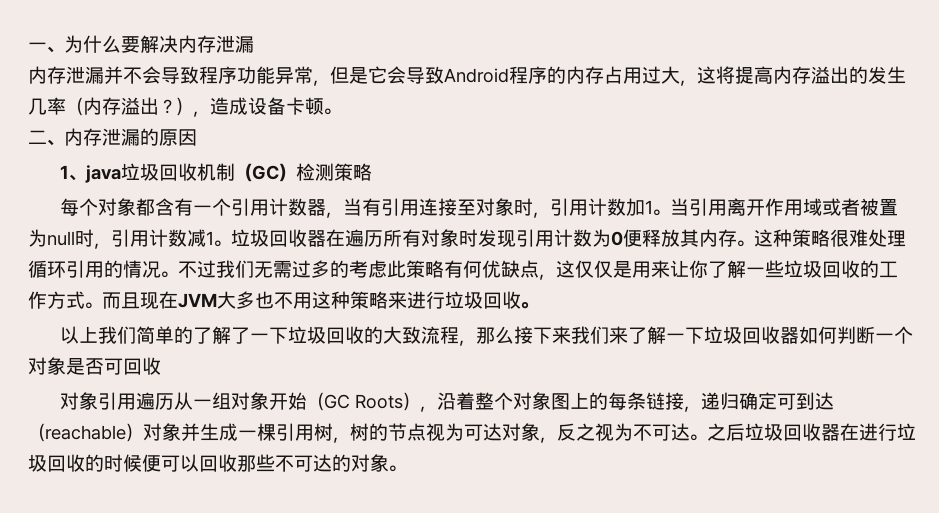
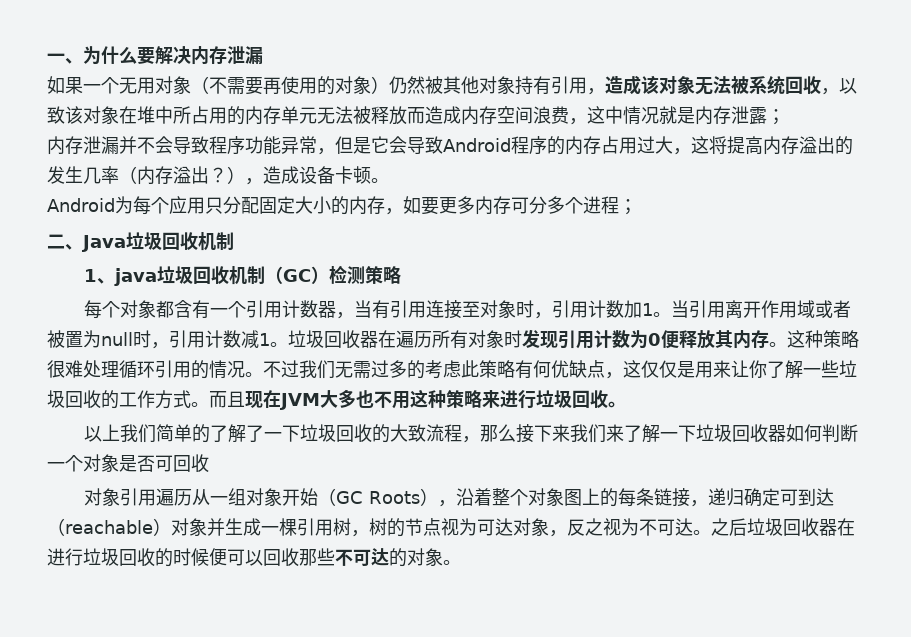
(254, 44) none -> [47,75,857,95] [47,106,785,125] // 如果一个无用对象（不需要再使用的对象）仍然被其他对象持有引用，造成该对象无法被系统回收，以致该对象在堆中所占用的内存单元无法被释放而造成内存空间浪费，这中情况就是内存泄露；
[28,128,197,146] 二、内存泄漏的原因 -> [47,196,637,215] [47,232,234,252] Android为每个应用只分配固定大小的内存，如要更多内存可分多个进程； // 二、Java垃圾回收机制

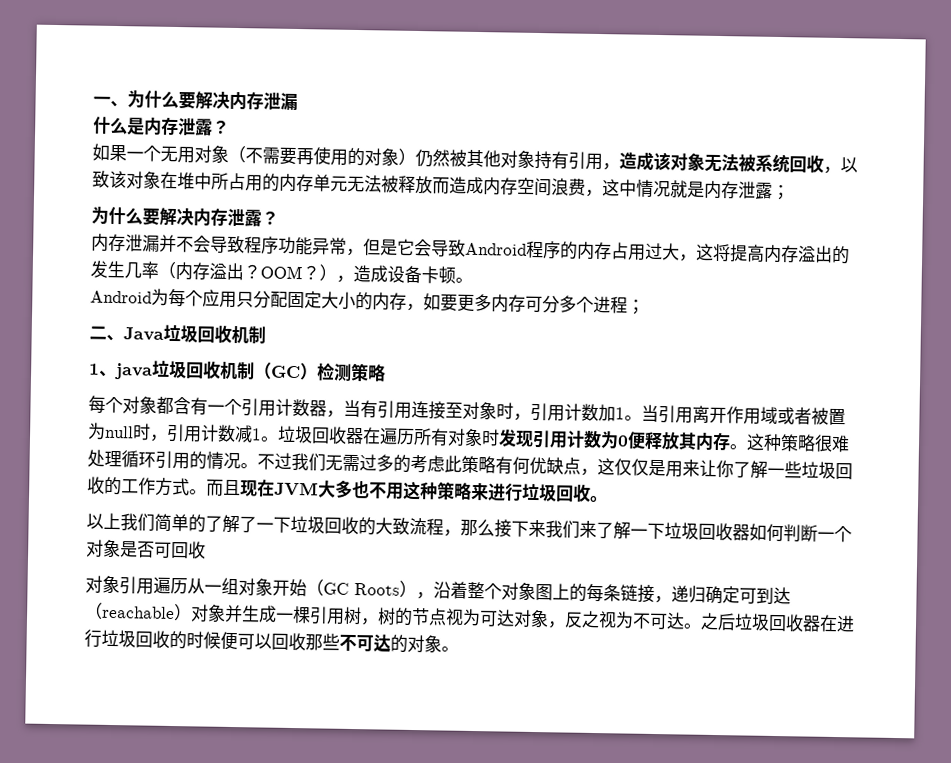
(263, 55) none -> [93,116,230,136] // 什么是内存泄露？
(785, 117) none -> [91,206,279,227] // 为什么要解决内存泄露？
(227, 175) none -> [260,265,320,281] OOM？

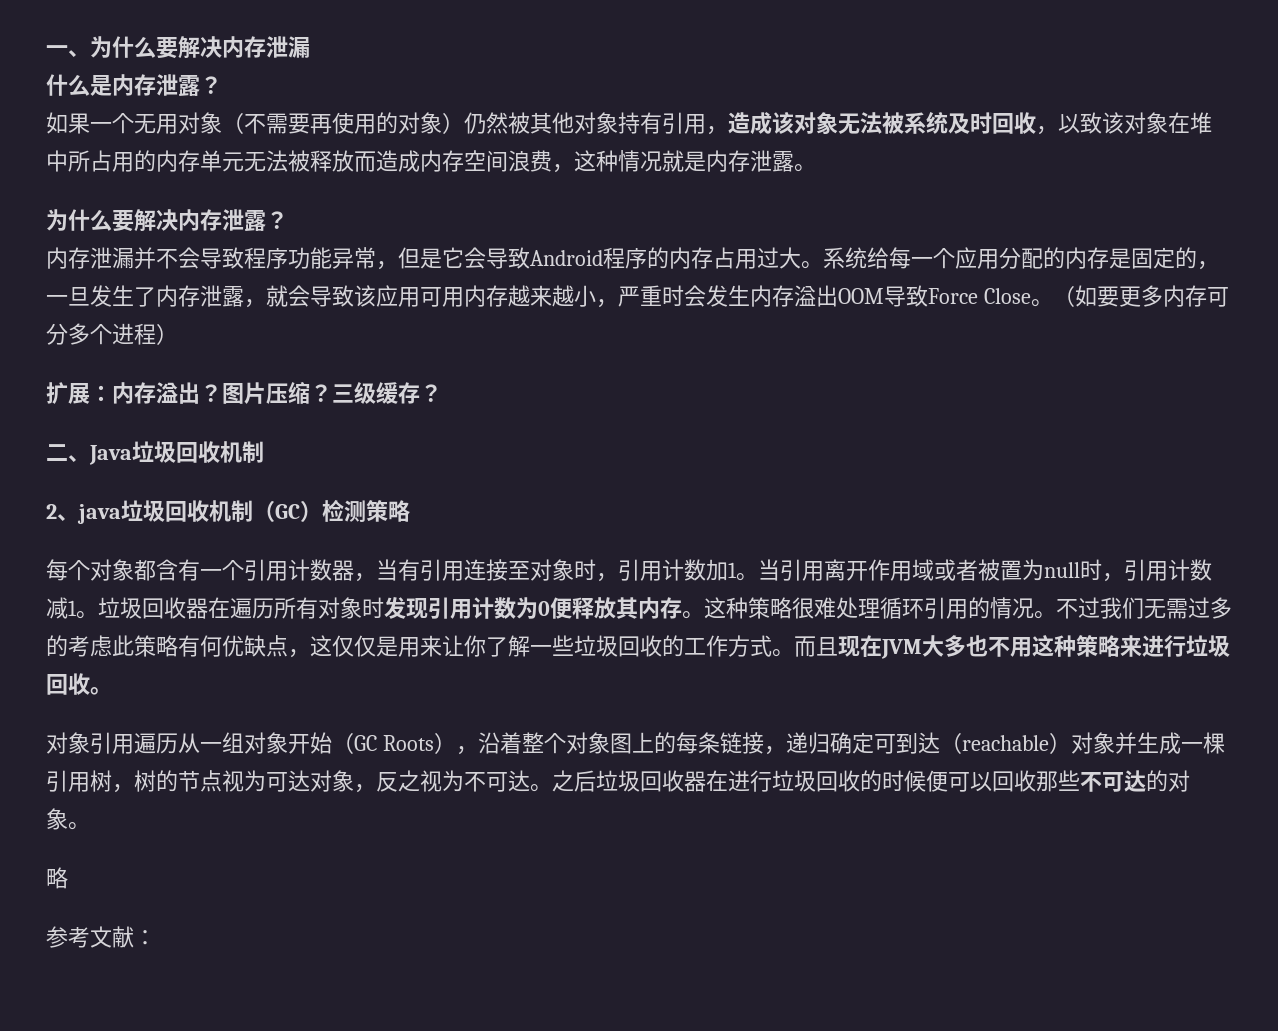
(790, 163) none -> [948,112,992,134] 及时
[619,179,637,197] 中 -> [596,150,618,172] 种
[772,184,790,201] ； -> [794,164,816,172] 。
[679,243,850,265] [90,260,473,284] [90,288,424,312] ，这将提高内存溢出的发生几率（内存溢出？OOM？），造成设备卡顿。 // Android为每个应用只分配固定大小的内存， -> [801,247,1219,270] [46,285,1075,308] 。系统给每一个应用分配的内存是固定的，一旦发生了内存泄露，就会导致该应用可用内存越来越小，严重时会发生内存溢出OOM导致Force Close。（
[627,299,645,315] ； -> [156,324,178,345] [46,381,442,404] ） // 扩展：内存溢出？图片压缩？三级缓存？
[89,363,100,375] 1 -> [46,504,57,519] 2
[86,512,852,543] [86,539,206,560] // 以上我们简单的了解了一下垃圾回收的大致流程，那么接下来我们来了解一下垃圾回收器如何判断一个对象是否可回收 -> (112, 691) none
(459, 649) none -> [46,867,68,889] [46,926,156,948] // 略 // 参考文献：

